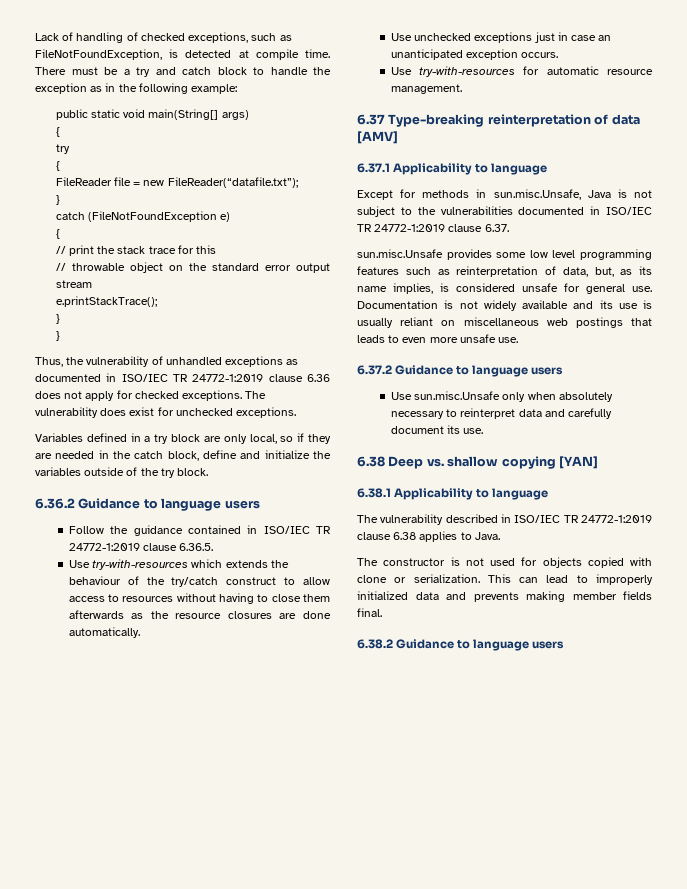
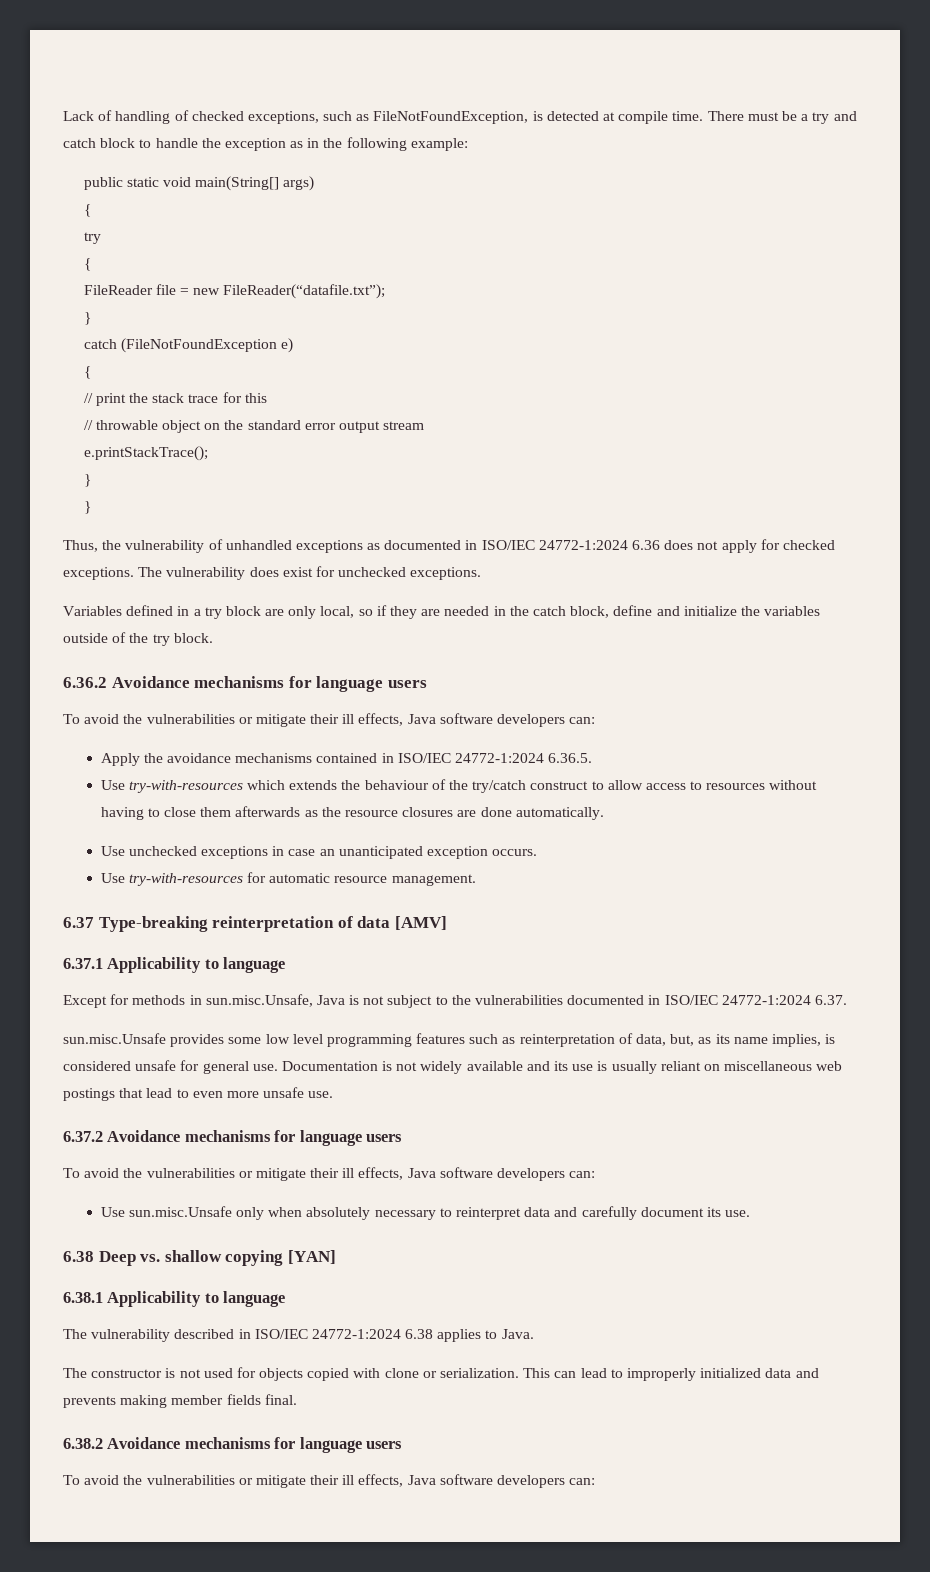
[173,374,303,382] TR 24772-1:2019 clause -> [538,540,628,550] 24772-1:2024
[78,498,260,511] [68,525,331,536] [68,543,178,551] Guidance to language users // Follow the guidance contained in ISO/IEC TR 24772-1:2019 clause -> [111,676,427,692] [63,713,596,727] [100,753,544,766] Avoidance mechanisms for language users // To avoid the vulnerabilities or mitigate their ill effects, Java software developers can: // Apply the avoidance mechanisms contained in ISO/IEC 24772-1:2024
[534,32,555,43] just -> (269, 852) none
[357,224,483,232] TR 24772-1:2019 clause -> [721,995,811,1005] 24772-1:2024
[357,335,385,343] leads -> [146,1088,173,1098] lead
[395,365,564,377] Guidance to language users -> [107,1130,403,1146] [63,1167,596,1181] Avoidance mechanisms for language users // To avoid the vulnerabilities or mitigate their ill effects, Java software developers can:
[563,515,652,523] [357,532,391,540] TR 24772-1:2019 clause -> [311,1329,401,1339] 24772-1:2024
[396,639,565,651] Guidance to language users -> [107,1437,403,1453] [63,1474,596,1488] Avoidance mechanisms for language users // To avoid the vulnerabilities or mitigate their ill effects, Java software developers can:

